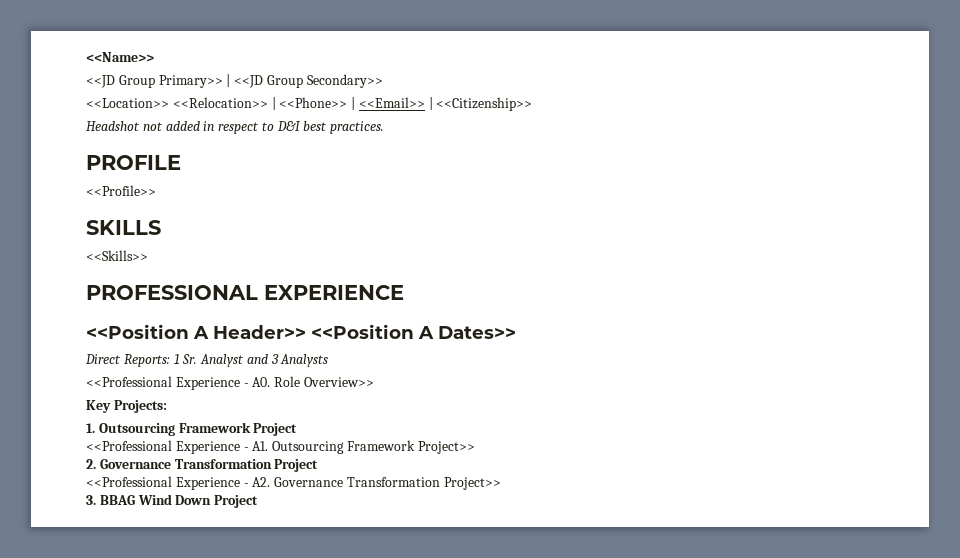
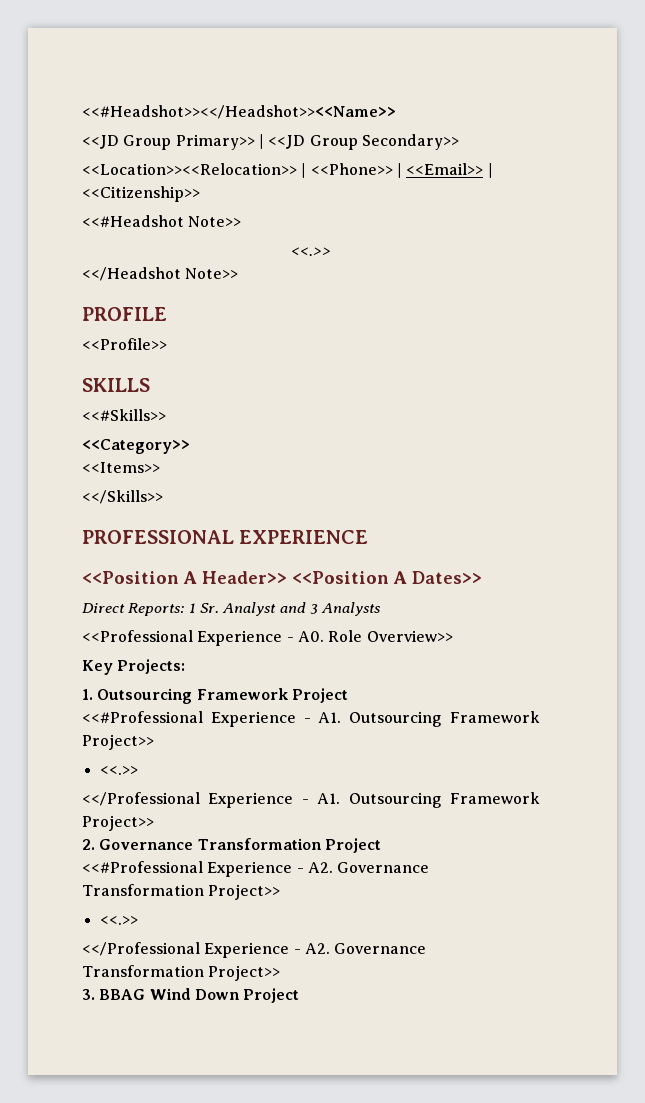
[86,52,154,62] <<Name>> -> [82,105,396,119] <<#Headshot>><</Headshot>><<Name>>
[86,97,268,108] <<Location>> <<Relocation>> -> [82,163,297,175] <<Location>><<Relocation>>
[86,121,385,134] Headshot not added in respect to D&I best practices. -> [82,215,242,227] [291,247,331,256] [82,267,239,281] <<#Headshot Note>> // <<.>> // <</Headshot Note>>
[86,250,148,261] <<Skills>> -> [82,409,166,421] [82,439,190,454] [82,462,160,473] [82,490,163,504] <<#Skills>> // <<Category>> // <<Items>> // <</Skills>>
[86,440,172,451] <<Professional -> [82,711,540,727] [82,734,154,750] [99,766,138,775] [82,792,200,806] <<#Professional Experience - A1. Outsourcing Framework Project>> // <<.>> // <</Professional
[86,476,172,487] <<Professional -> [82,861,430,877] [82,884,281,900] [99,916,138,925] [82,942,200,956] <<#Professional Experience - A2. Governance Transformation Project>> // <<.>> // <</Professional

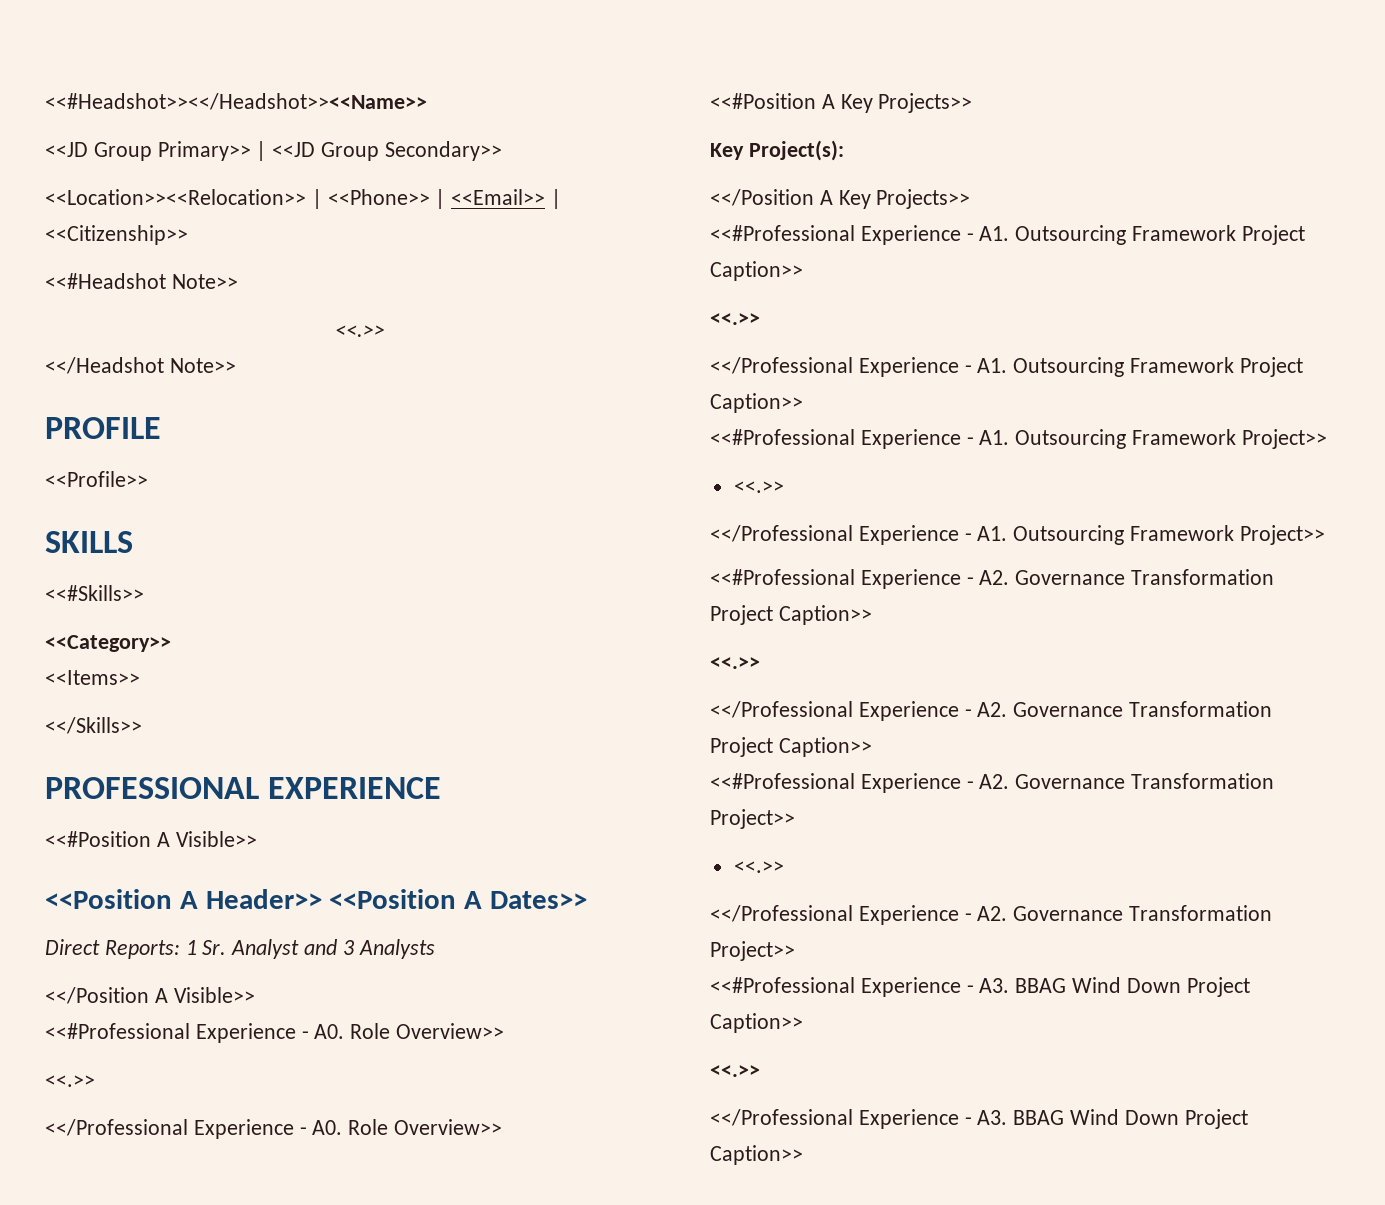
(369, 537) none -> [45,831,257,847] // <<#Position A Visible>>
[82,630,453,646] [82,659,186,675] [82,688,348,704] <<Professional Experience - A0. Role Overview>> // Key Projects: // 1. Outsourcing Framework Project -> [45,987,255,1004] [45,1023,505,1043] [45,1075,95,1087] [45,1119,503,1139] [710,93,973,113] [710,140,844,161] [710,189,971,209] [710,225,1305,245] [710,261,803,281] [710,313,760,325] [710,357,1303,377] [710,393,803,413] <</Position A Visible>> // <<#Professional Experience - A0. Role Overview>> // <<.>> // <</Professional Experience - A0. Role Overview>> // <<#Position A Key Projects>> // Key Project(s): // <</Position A Key Projects>> // <<#Professional Experience - A1. Outsourcing Framework Project Caption>> // <<.>> // <</Professional Experience - A1. Outsourcing Framework Project Caption>>
[82,838,381,853] 2. Governance Transformation Project -> [710,569,1275,589] [710,605,872,625] [710,657,760,669] [710,701,1273,721] [710,737,872,757] <<#Professional Experience - A2. Governance Transformation Project Caption>> // <<.>> // <</Professional Experience - A2. Governance Transformation Project Caption>>
[82,988,300,1003] 3. BBAG Wind Down Project -> [710,977,1250,997] [710,1013,803,1033] [710,1065,760,1077] [710,1109,1248,1129] [710,1145,803,1165] <<#Professional Experience - A3. BBAG Wind Down Project Caption>> // <<.>> // <</Professional Experience - A3. BBAG Wind Down Project Caption>>

